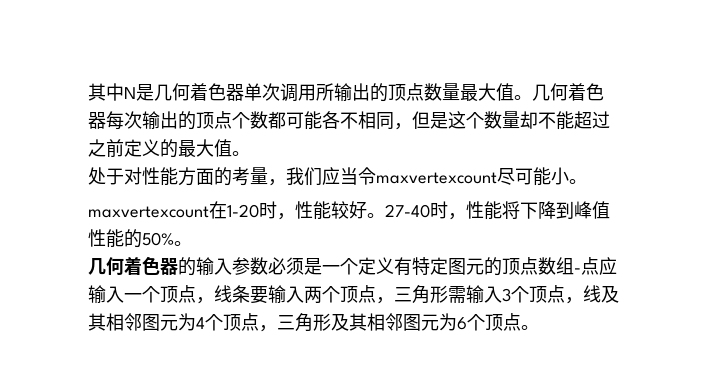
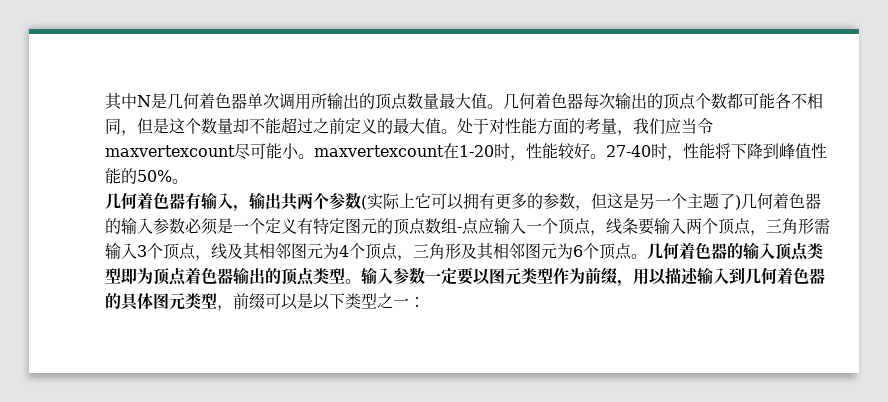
(250, 153) // -> (457, 131) none
(587, 181) // -> (314, 156) none
(178, 266) none -> [185,192,821,212] 有输入，输出共两个参数(实际上它可以拥有更多的参数，但这是另一个主题了)几何着色器
(539, 327) none -> [647,242,823,260] [105,267,825,287] [105,293,425,311] 几何着色器的输入顶点类型即为顶点着色器输出的顶点类型。输入参数一定要以图元类型作为前缀，用以描述输入到几何着色器的具体图元类型，前缀可以是以下类型之一：

